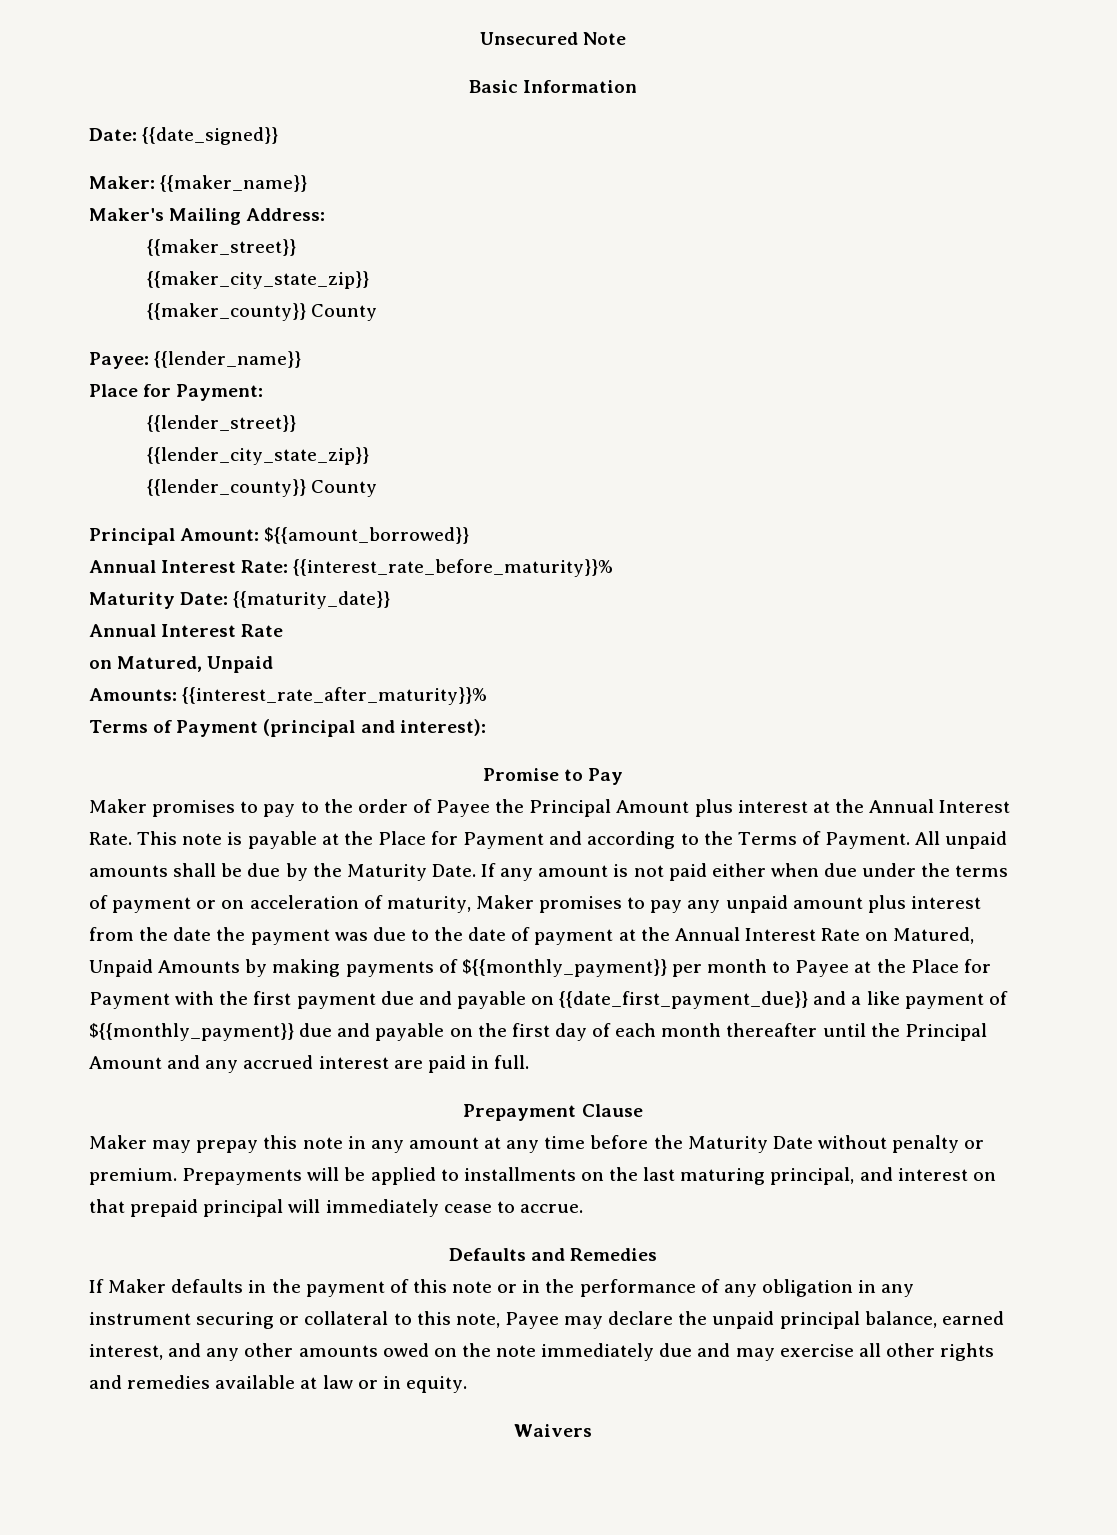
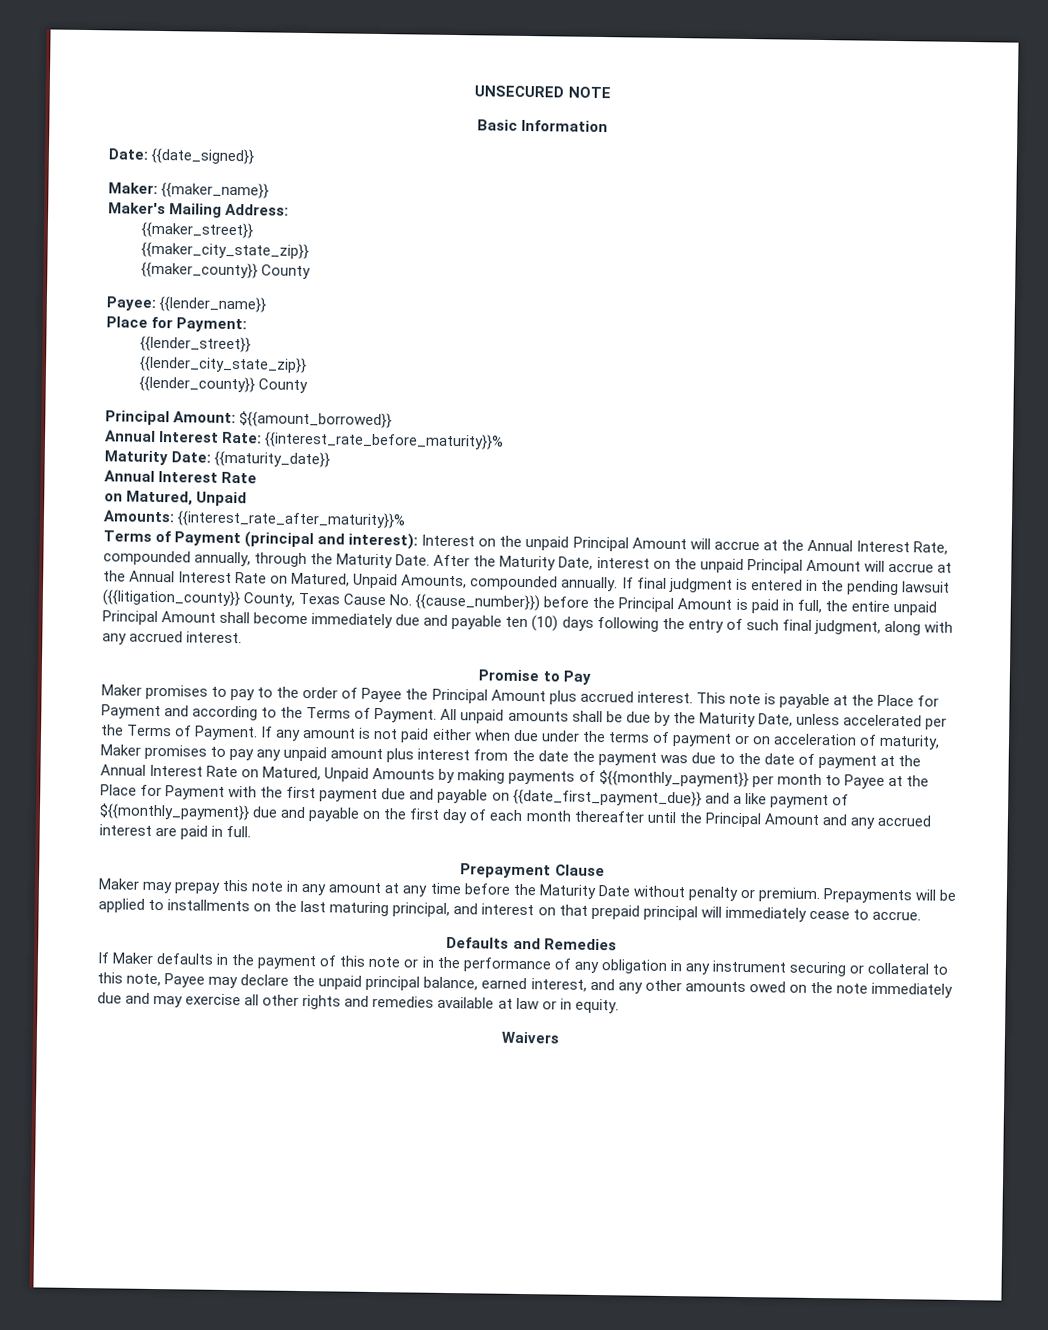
[479,32,627,45] Unsecured Note -> [474,85,611,99] UNSECURED NOTE
(486, 727) none -> [421,534,948,555] [103,550,952,574] [103,570,950,596] [102,589,937,616] [102,610,953,636] [102,630,243,645] Interest on the unpaid Principal Amount will accrue at the Annual Interest Rate, compounded annually, through the Maturity Date. After the Maturity Date, interest on the unpaid Principal Amount will accrue at the Annual Interest Rate on Matured, Unpaid Amounts, compounded annually. If final judgment is entered in the pending lawsuit ({{litigation_county}} County, Texas Cause No. {{cause_number}}) before the Principal Amount is paid in full, the entire unpaid Principal Amount shall become immediately due and payable ten (10) days following the entry of such final judgment, along with any accrued interest.
[737,799,1011,813] [89,832,132,845] interest at the Annual Interest Rate. -> [579,690,693,704] accrued interest.
[431,864,476,877] Date. -> [757,713,947,730] [101,724,259,741] Date, unless accelerated per the Terms of Payment.

